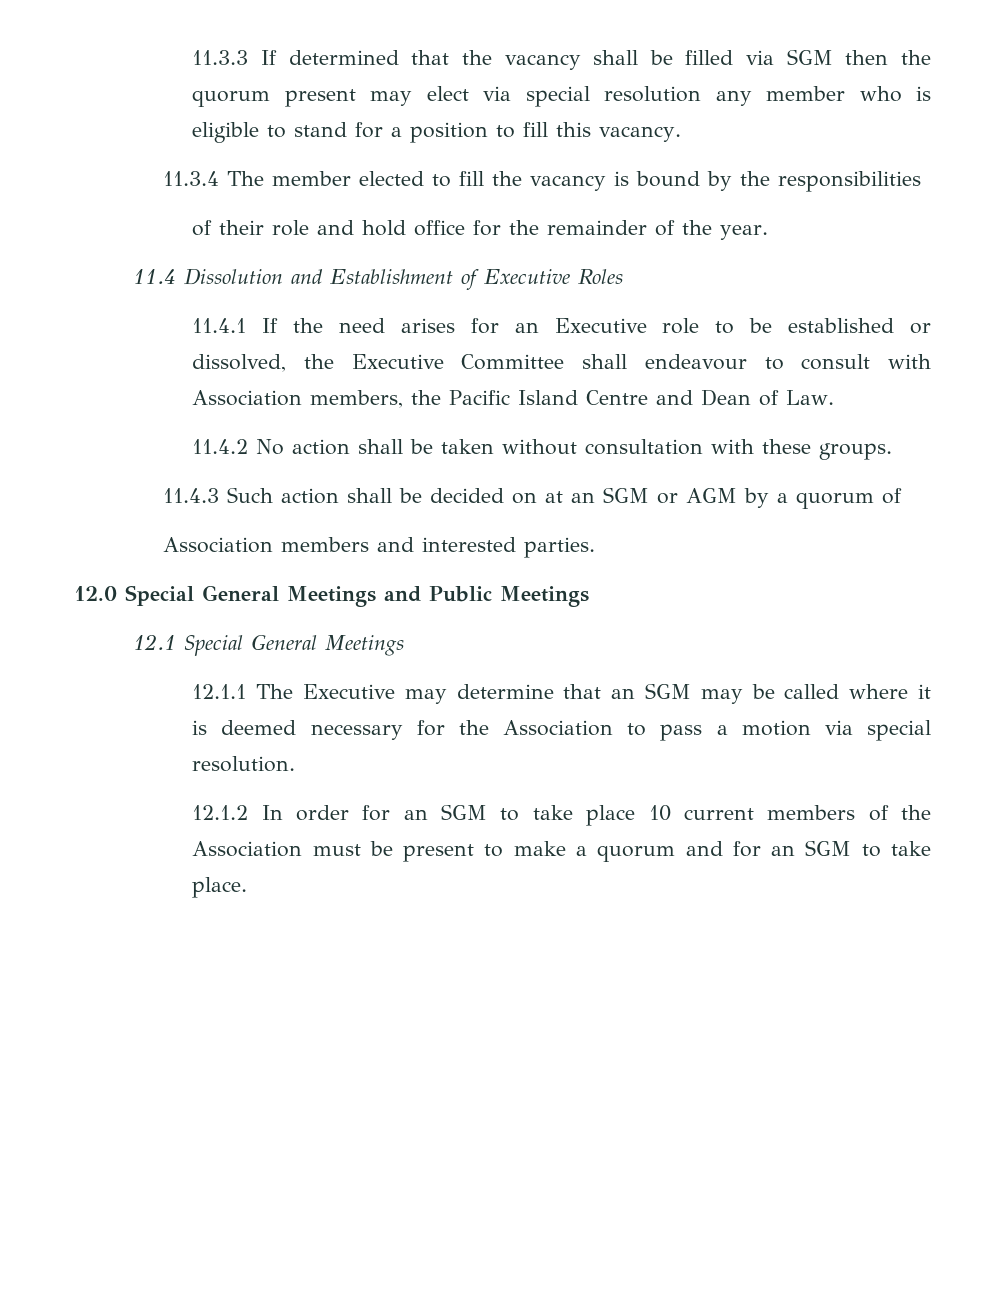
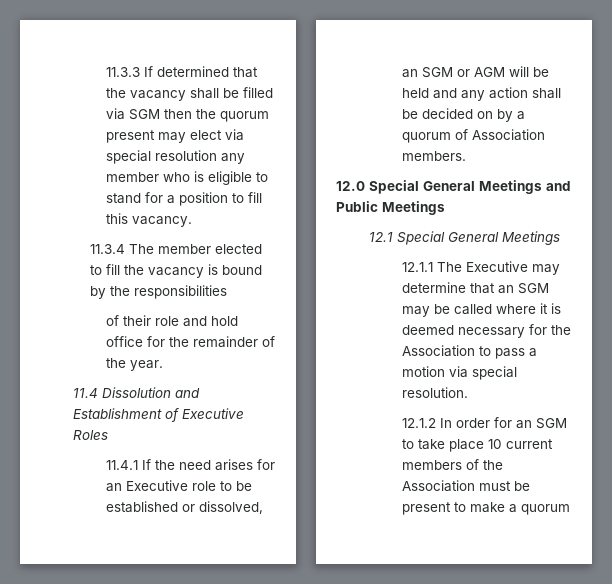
[304,354,931,370] [192,389,835,408] [192,439,893,460] [162,487,273,503] the Executive Committee shall endeavour to consult with Association members, the Pacific Island Centre and Dean of Law. // 11.4.2 No action shall be taken without consultation with these groups. // 11.4.3 Such -> [402,66,550,78] [402,88,486,101] an SGM or AGM will be held and any
[544,487,737,504] at an SGM or AGM -> (494, 115) none
[162,537,595,558] // Association members and interested parties. -> [472,129,546,141] [402,151,467,161] Association members.
[685,840,932,857] [192,877,248,898] and for an SGM to take place. -> (571, 509) none

